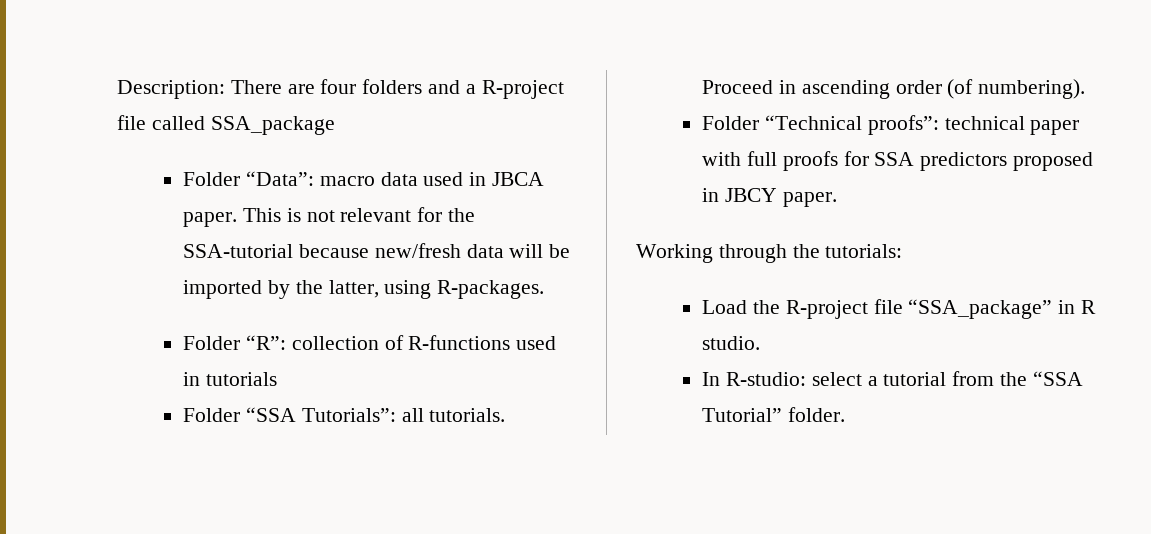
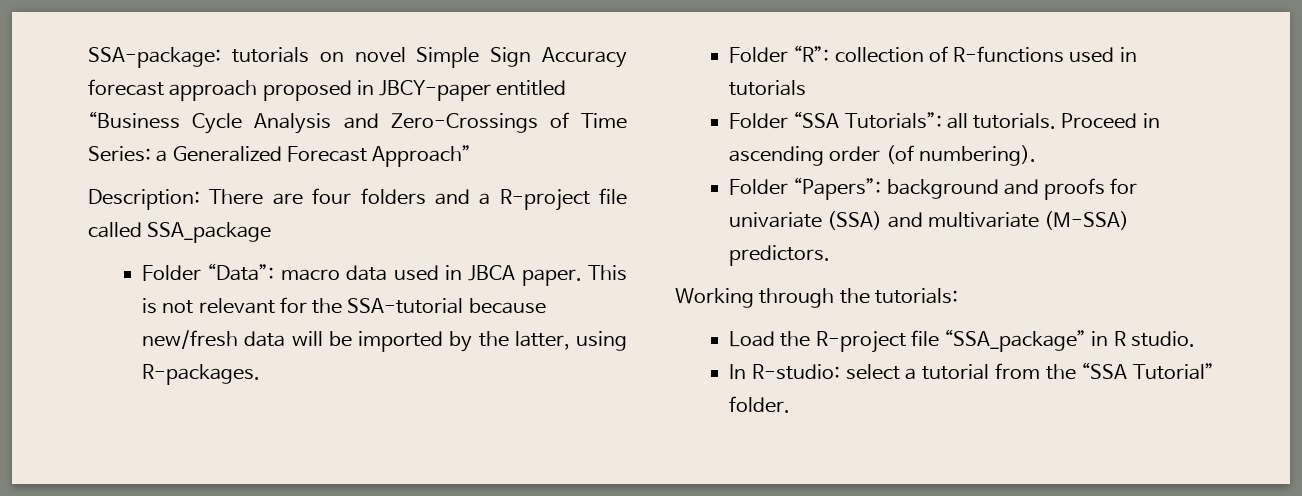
(117, 89) none -> [88,47,627,68] [88,79,567,101] [88,111,627,134] [88,145,472,167] SSA-package: tutorials on novel Simple Sign Accuracy forecast approach proposed in JBCY-paper entitled “Business Cycle Analysis and Zero-Crossings of Time Series: a Generalized Forecast Approach” //
[764,115,1080,135] [702,151,1093,171] [702,188,837,207] “Technical proofs”: technical paper with full proofs for SSA predictors proposed in JBCY paper. -> [793,177,1138,200] [729,211,1130,230] [729,245,831,266] “Papers”: background and proofs for univariate (SSA) and multivariate (M-SSA) predictors.

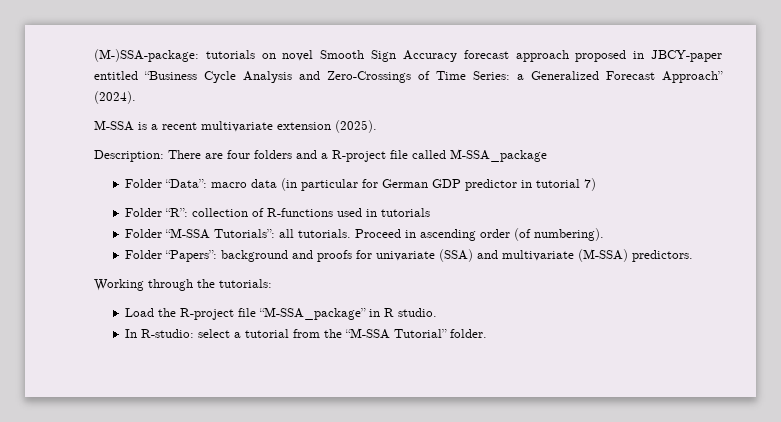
[88,47,221,68] SSA-package: -> [94,49,199,62] (M-)SSA-package:
[416,47,480,68] Simple -> [320,50,365,59] Smooth
(472, 156) none -> [94,91,136,104] [94,120,377,133] (2024). // M-SSA is a recent multivariate extension (2025).
[147,222,272,243] SSA_package -> [450,149,547,162] M-SSA_package
[393,265,628,286] [142,297,546,314] [142,330,628,352] [142,364,261,385] used in JBCA paper. This is not relevant for the SSA-tutorial because new/fresh data will be imported by the latter, using R-packages. -> [280,178,596,191] (in particular for German GDP predictor in tutorial 7)
[793,111,840,128] “SSA -> [164,228,210,239] “M-SSA
[944,329,1087,352] “SSA_package” -> [258,307,366,320] “M-SSA_package”
[1081,362,1128,379] “SSA -> [344,328,390,339] “M-SSA

